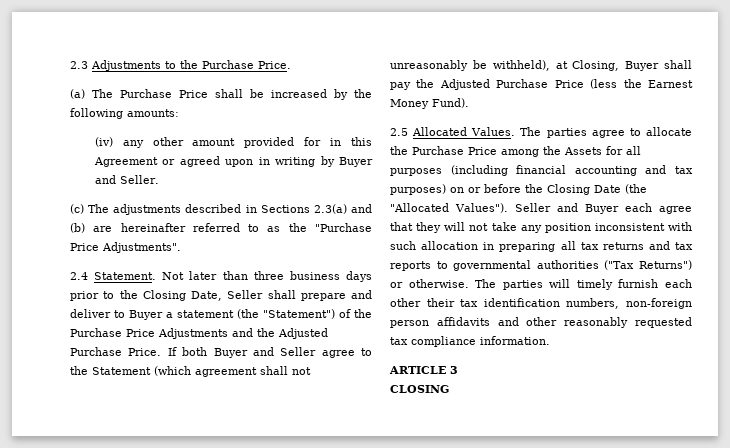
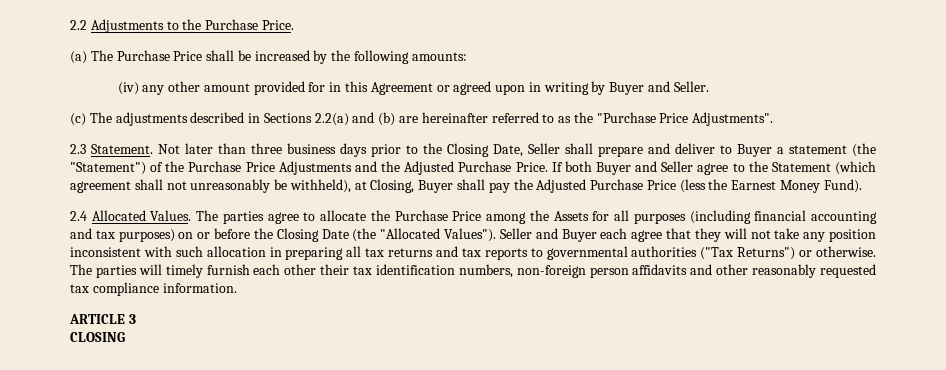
[70,61,88,69] 2.3 -> [70,20,87,30] 2.2
[313,204,347,214] 2.3(a) -> [314,113,349,126] 2.2(a)
[70,272,88,280] 2.4 -> [70,144,86,154] 2.3
[390,128,408,136] 2.5 -> [70,211,87,221] 2.4

